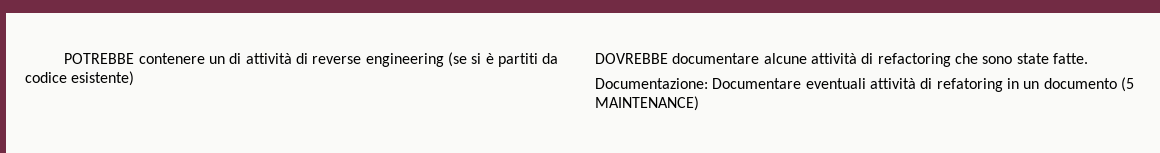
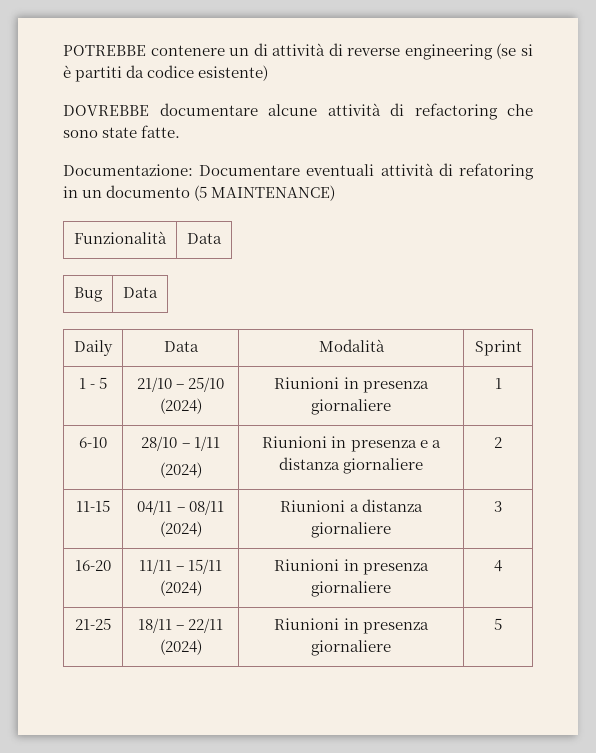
(699, 103) none -> [74,231,167,244] [187,233,222,244] [74,287,103,302] [123,287,158,298] [74,340,113,356] [163,341,199,352] [318,339,385,352] [474,340,522,356] [78,377,108,389] [136,377,225,392] [159,398,202,414] [274,377,429,393] [311,399,391,415] [494,378,502,389] [79,437,107,448] [141,436,220,451] [159,462,202,478] [262,436,441,452] [278,457,424,474] [494,437,502,448] [76,500,110,512] [137,500,224,515] [159,521,202,537] [280,499,423,512] [311,522,391,538] [494,501,502,512] [75,560,111,571] [138,559,223,574] [159,580,202,596] [274,559,429,575] [311,581,391,597] [494,560,502,572] [75,618,111,630] [137,618,224,633] [159,639,202,655] [274,618,429,634] [311,640,391,656] [494,618,502,630] // Funzionalità | Data // Bug | Data // Daily | Data | Modalità | Sprint // 1 - 5 | 21/10 – 25/10 (2024) | Riunioni in presenza giornaliere | 1 // 6-10 | 28/10 – 1/11 // (2024) | Riunioni in presenza e a distanza giornaliere | 2 // 11-15 | 04/11 – 08/11 (2024) | Riunioni a distanza giornaliere | 3 // 16-20 | 11/11 – 15/11 (2024) | Riunioni in presenza giornaliere | 4 // 21-25 | 18/11 – 22/11 (2024) | Riunioni in presenza giornaliere | 5

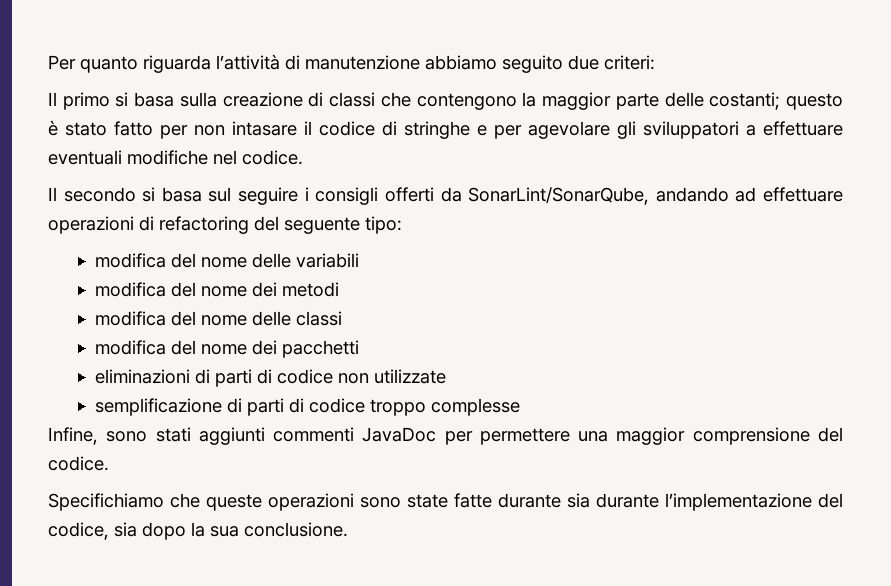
[63,43,533,60] [63,65,269,82] [63,103,533,120] [63,125,181,138] [63,163,534,180] [63,185,336,201] [74,231,167,244] [187,233,222,244] [74,287,103,302] [123,287,158,298] [74,340,113,356] [163,341,199,352] [318,339,385,352] [474,340,522,356] [78,377,108,389] [136,377,225,392] [159,398,202,414] [274,377,429,393] [311,399,391,415] [494,378,502,389] [79,437,107,448] [141,436,220,451] [159,462,202,478] [262,436,441,452] [278,457,424,474] [494,437,502,448] [76,500,110,512] [137,500,224,515] [159,521,202,537] [280,499,423,512] [311,522,391,538] [494,501,502,512] [75,560,111,571] [138,559,223,574] [159,580,202,596] [274,559,429,575] [311,581,391,597] [494,560,502,572] [75,618,111,630] [137,618,224,633] [159,639,202,655] [274,618,429,634] [311,640,391,656] [494,618,502,630] POTREBBE contenere un di attività di reverse engineering (se si è partiti da codice esistente) // DOVREBBE documentare alcune attività di refactoring che sono state fatte. // Documentazione: Documentare eventuali attività di refatoring in un documento (5 MAINTENANCE) // Funzionalità | Data // Bug | Data // Daily | Data | Modalità | Sprint // 1 - 5 | 21/10 – 25/10 (2024) | Riunioni in presenza giornaliere | 1 // 6-10 | 28/10 – 1/11 // (2024) | Riunioni in presenza e a distanza giornaliere | 2 // 11-15 | 04/11 – 08/11 (2024) | Riunioni a distanza giornaliere | 3 // 16-20 | 11/11 – 15/11 (2024) | Riunioni in presenza giornaliere | 4 // 21-25 | 18/11 – 22/11 (2024) | Riunioni in presenza giornaliere | 5 -> [48,54,655,73] [48,92,844,110] [48,120,843,139] [48,150,303,165] [48,187,844,205] [48,216,402,234] [94,253,359,268] [94,282,339,297] [94,311,342,326] [94,340,359,358] [94,369,446,387] [94,398,520,416] [48,427,843,445] [48,456,109,471] [48,493,843,511] [48,522,348,540] Per quanto riguarda l’attività di manutenzione abbiamo seguito due criteri: // Il primo si basa sulla creazione di classi che contengono la maggior parte delle costanti; questo è stato fatto per non intasare il codice di stringhe e per agevolare gli sviluppatori a effettuare eventuali modifiche nel codice. // Il secondo si basa sul seguire i consigli offerti da SonarLint/SonarQube, andando ad effettuare operazioni di refactoring del seguente tipo: // modifica del nome delle variabili // modifica del nome dei metodi // modifica del nome delle classi // modifica del nome dei pacchetti // eliminazioni di parti di codice non utilizzate // semplificazione di parti di codice troppo complesse // Infine, sono stati aggiunti commenti JavaDoc per permettere una maggior comprensione del codice. // Specifichiamo che queste operazioni sono state fatte durante sia durante l’implementazione del codice, sia dopo la sua conclusione.

